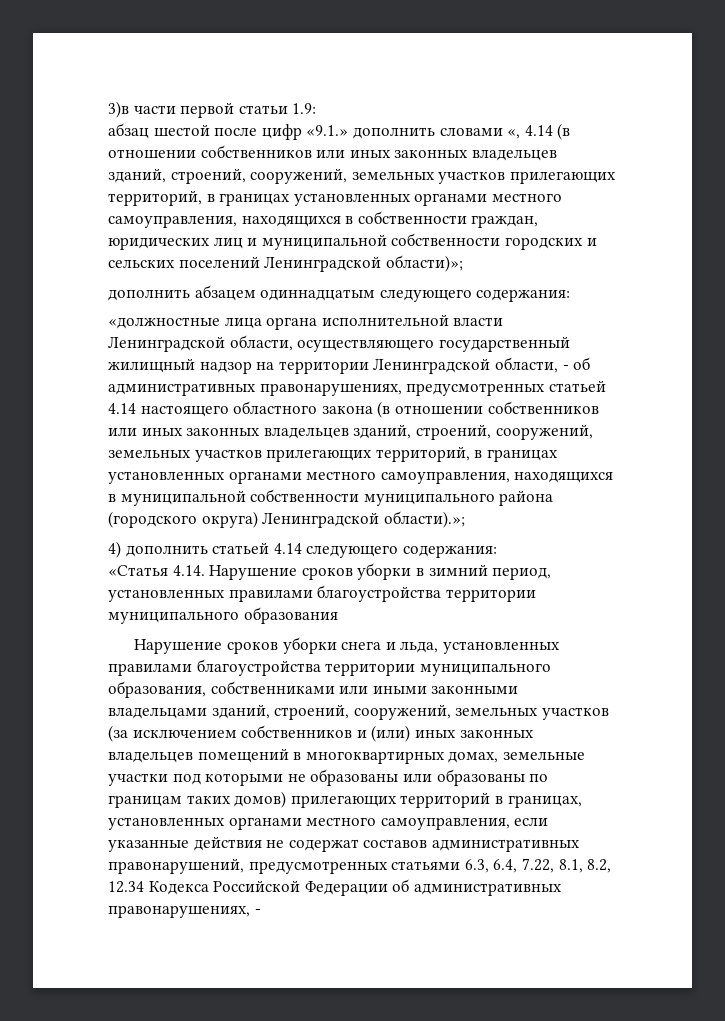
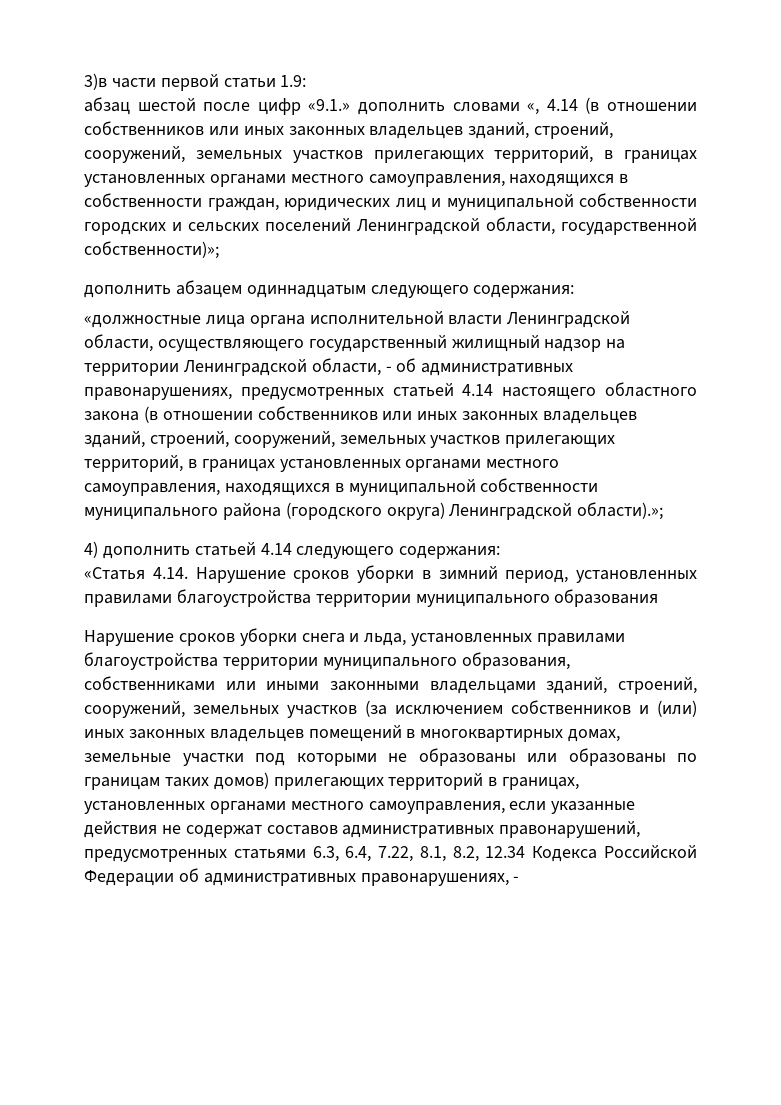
[385,255,463,272] области)»; -> [486,217,697,235] [84,241,219,259] области, государственной собственности)»;

